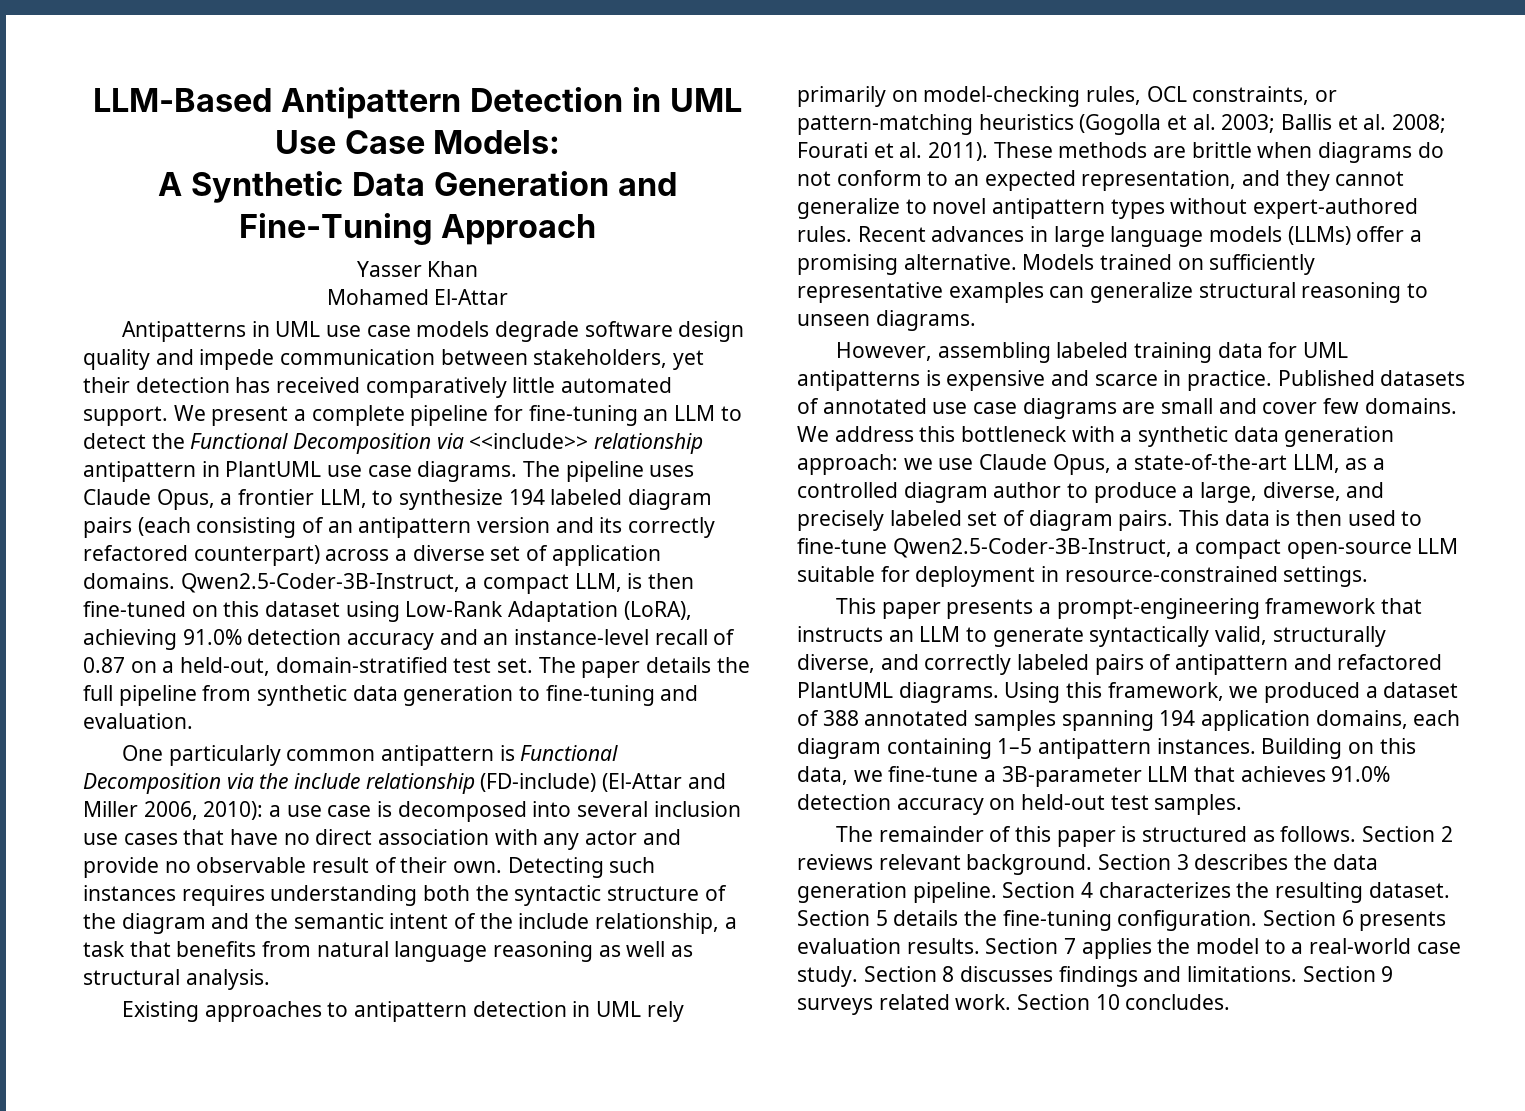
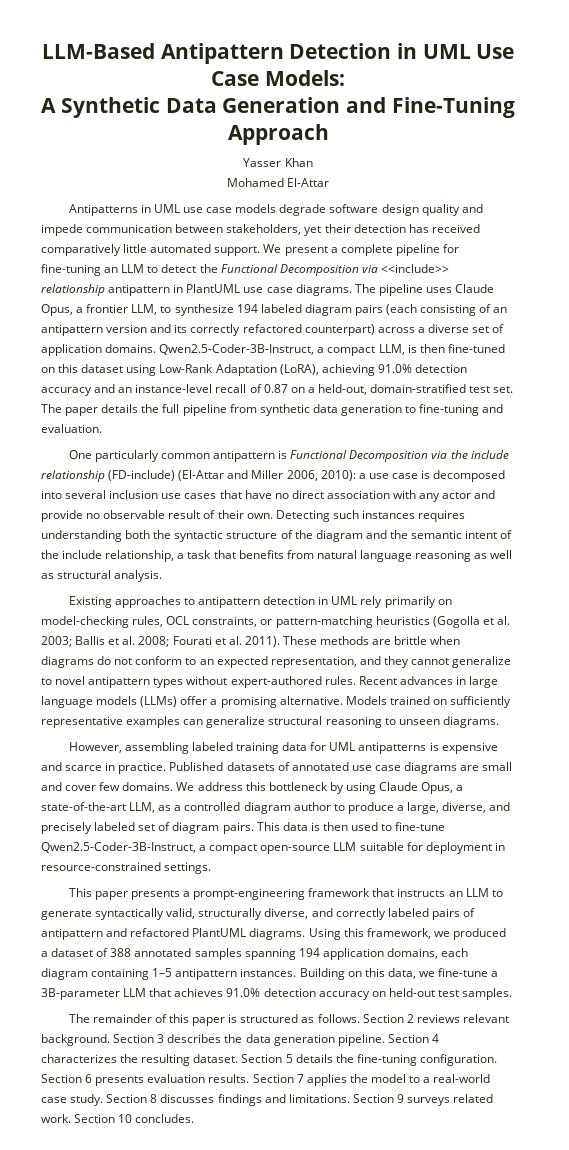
[1071,426,1395,447] [797,454,974,475] with a synthetic data generation approach: we use -> [329,782,376,794] by using

